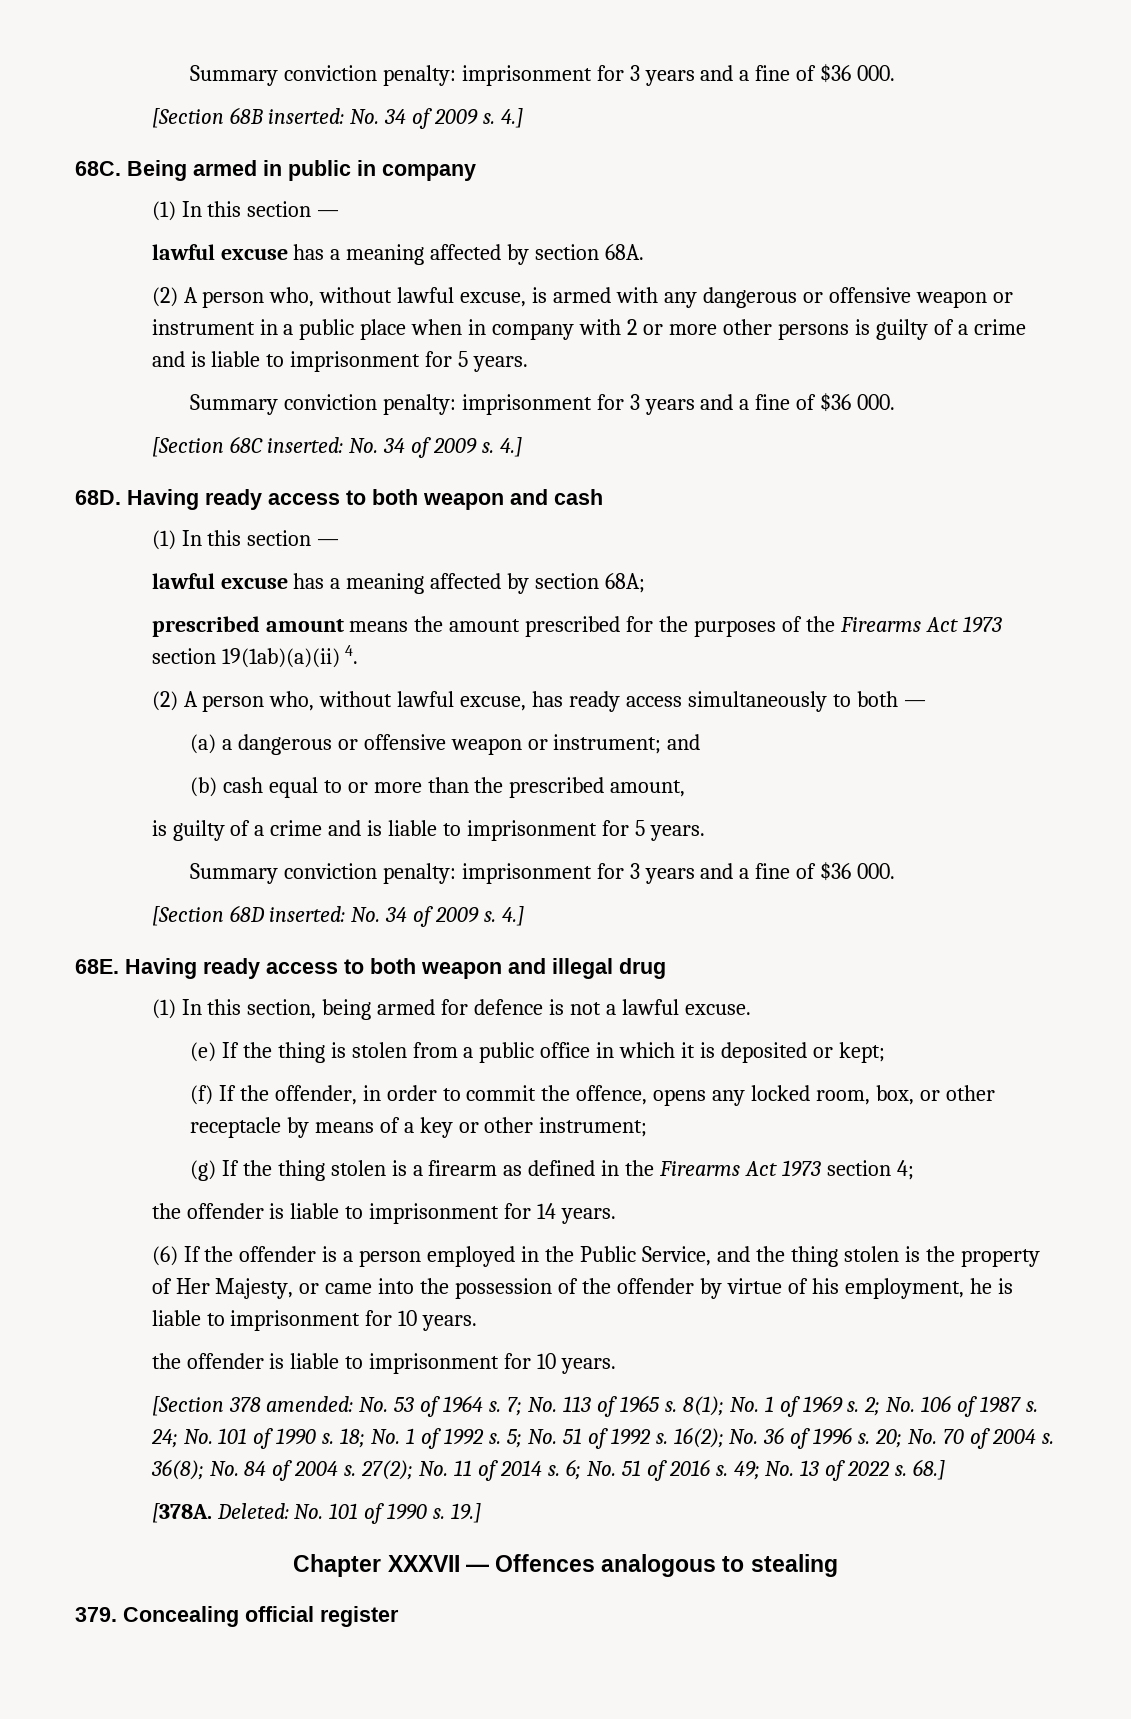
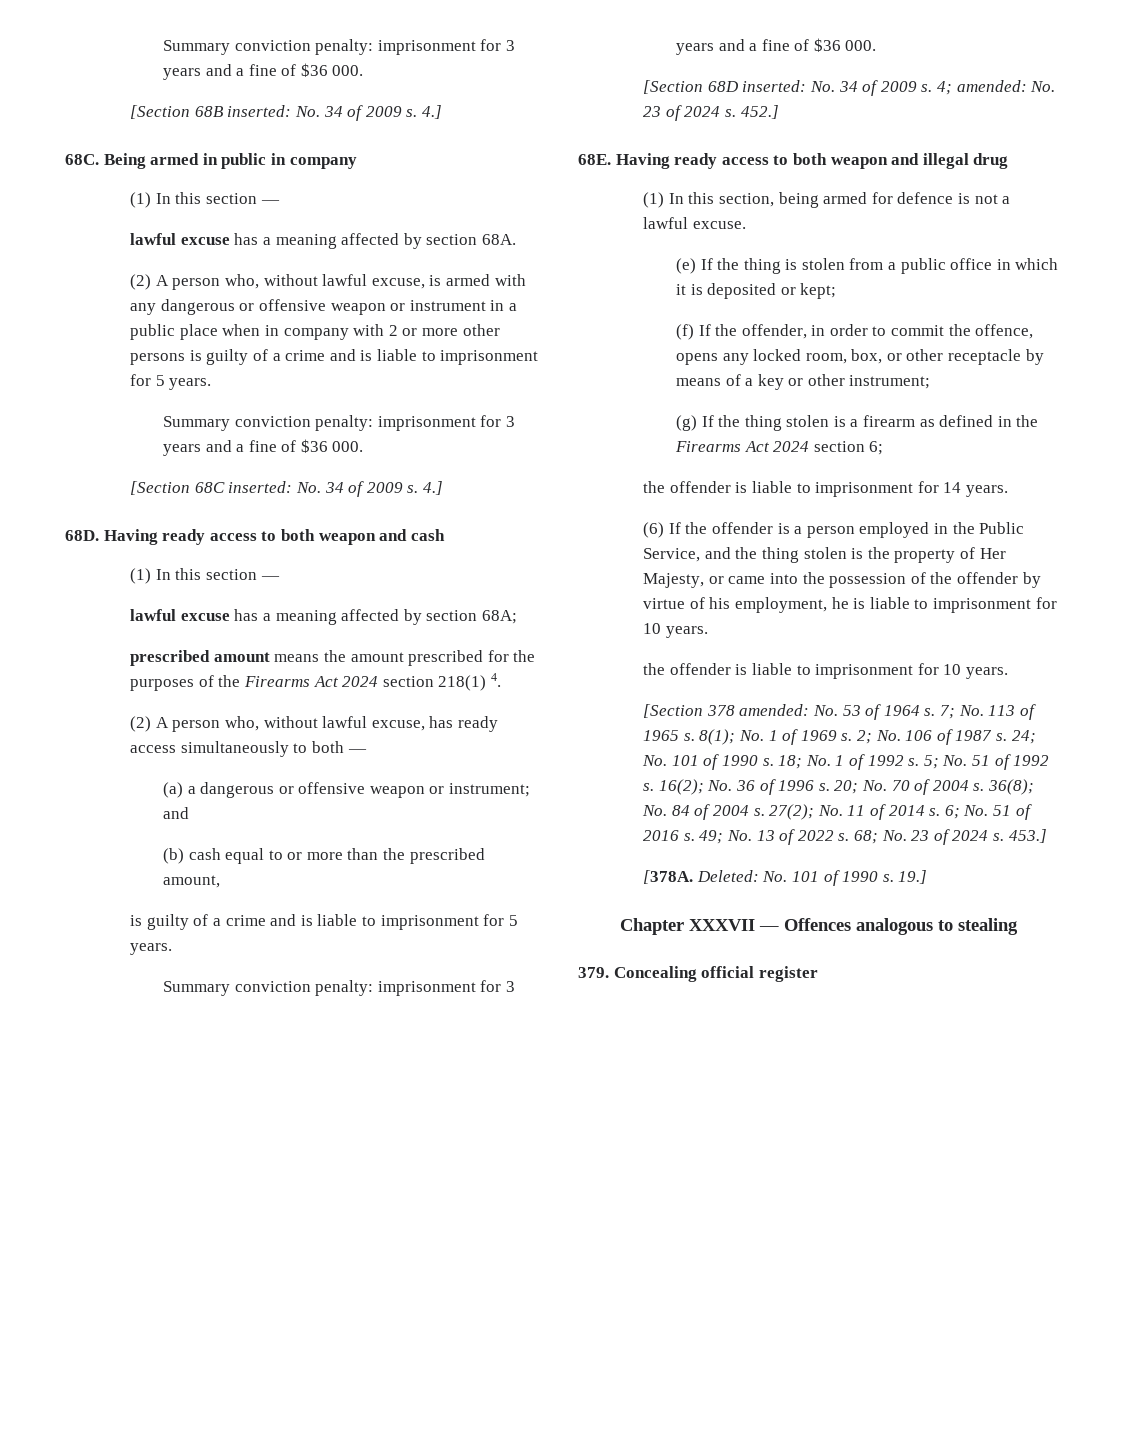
[962,616,1002,633] [151,648,340,668] 1973 section 19(1ab)(a)(ii) -> [342,675,487,691] 2024 section 218(1)
[502,906,525,926] 4.] -> [936,80,1056,95] [643,105,779,121] 4; amended: No. 23 of 2024 s. 452.]
[782,1160,914,1180] 1973 section 4; -> [773,441,884,455] 2024 section 6;
[913,1459,946,1480] 68.] -> [853,829,1047,845] 68; No. 23 of 2024 s. 453.]

